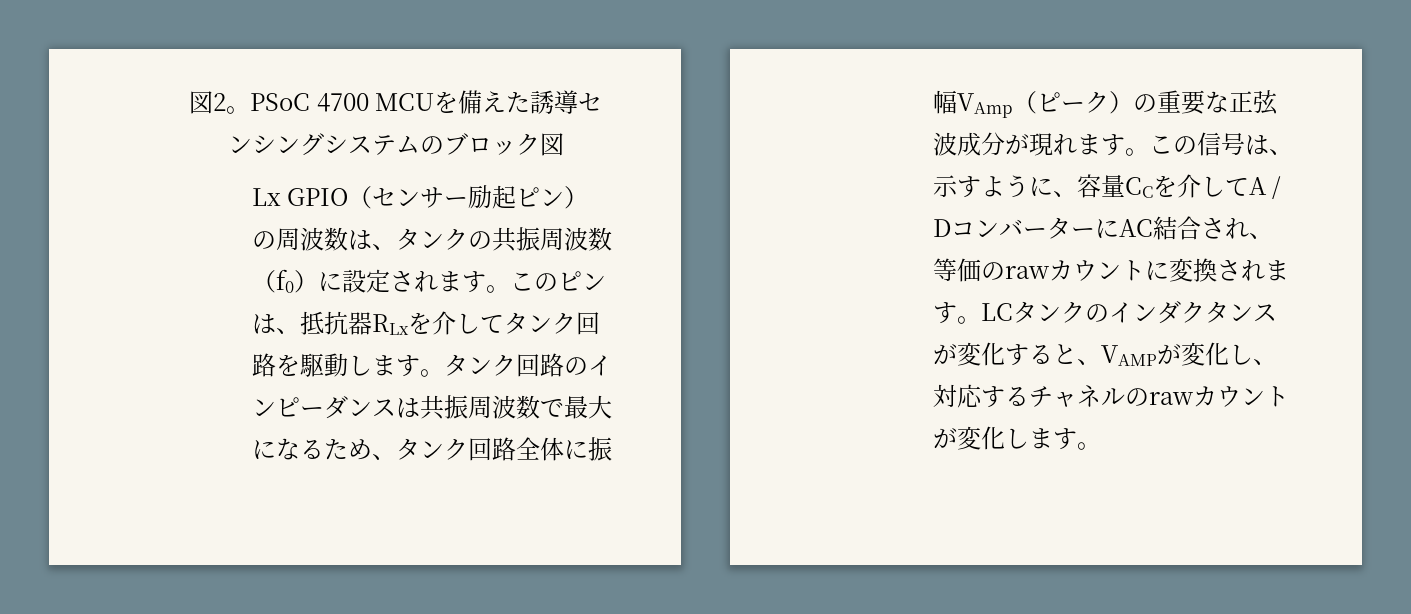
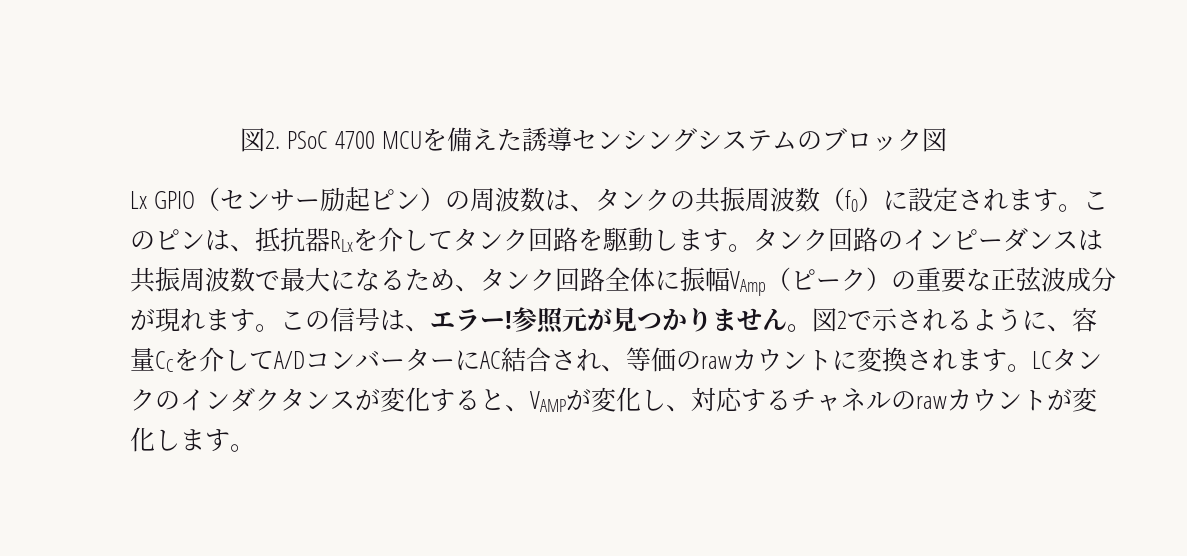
[189,91,251,114] 図2。 -> [240,128,281,152] 図2.
[932,175,981,198] 示す -> [430,307,973,334] エラー!参照元が見つかりません。図2で示される
[1248,176,1282,199] [932,219,951,237] A / D -> [274,351,306,369] A/D

